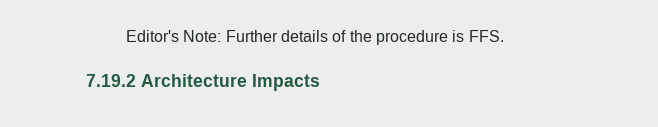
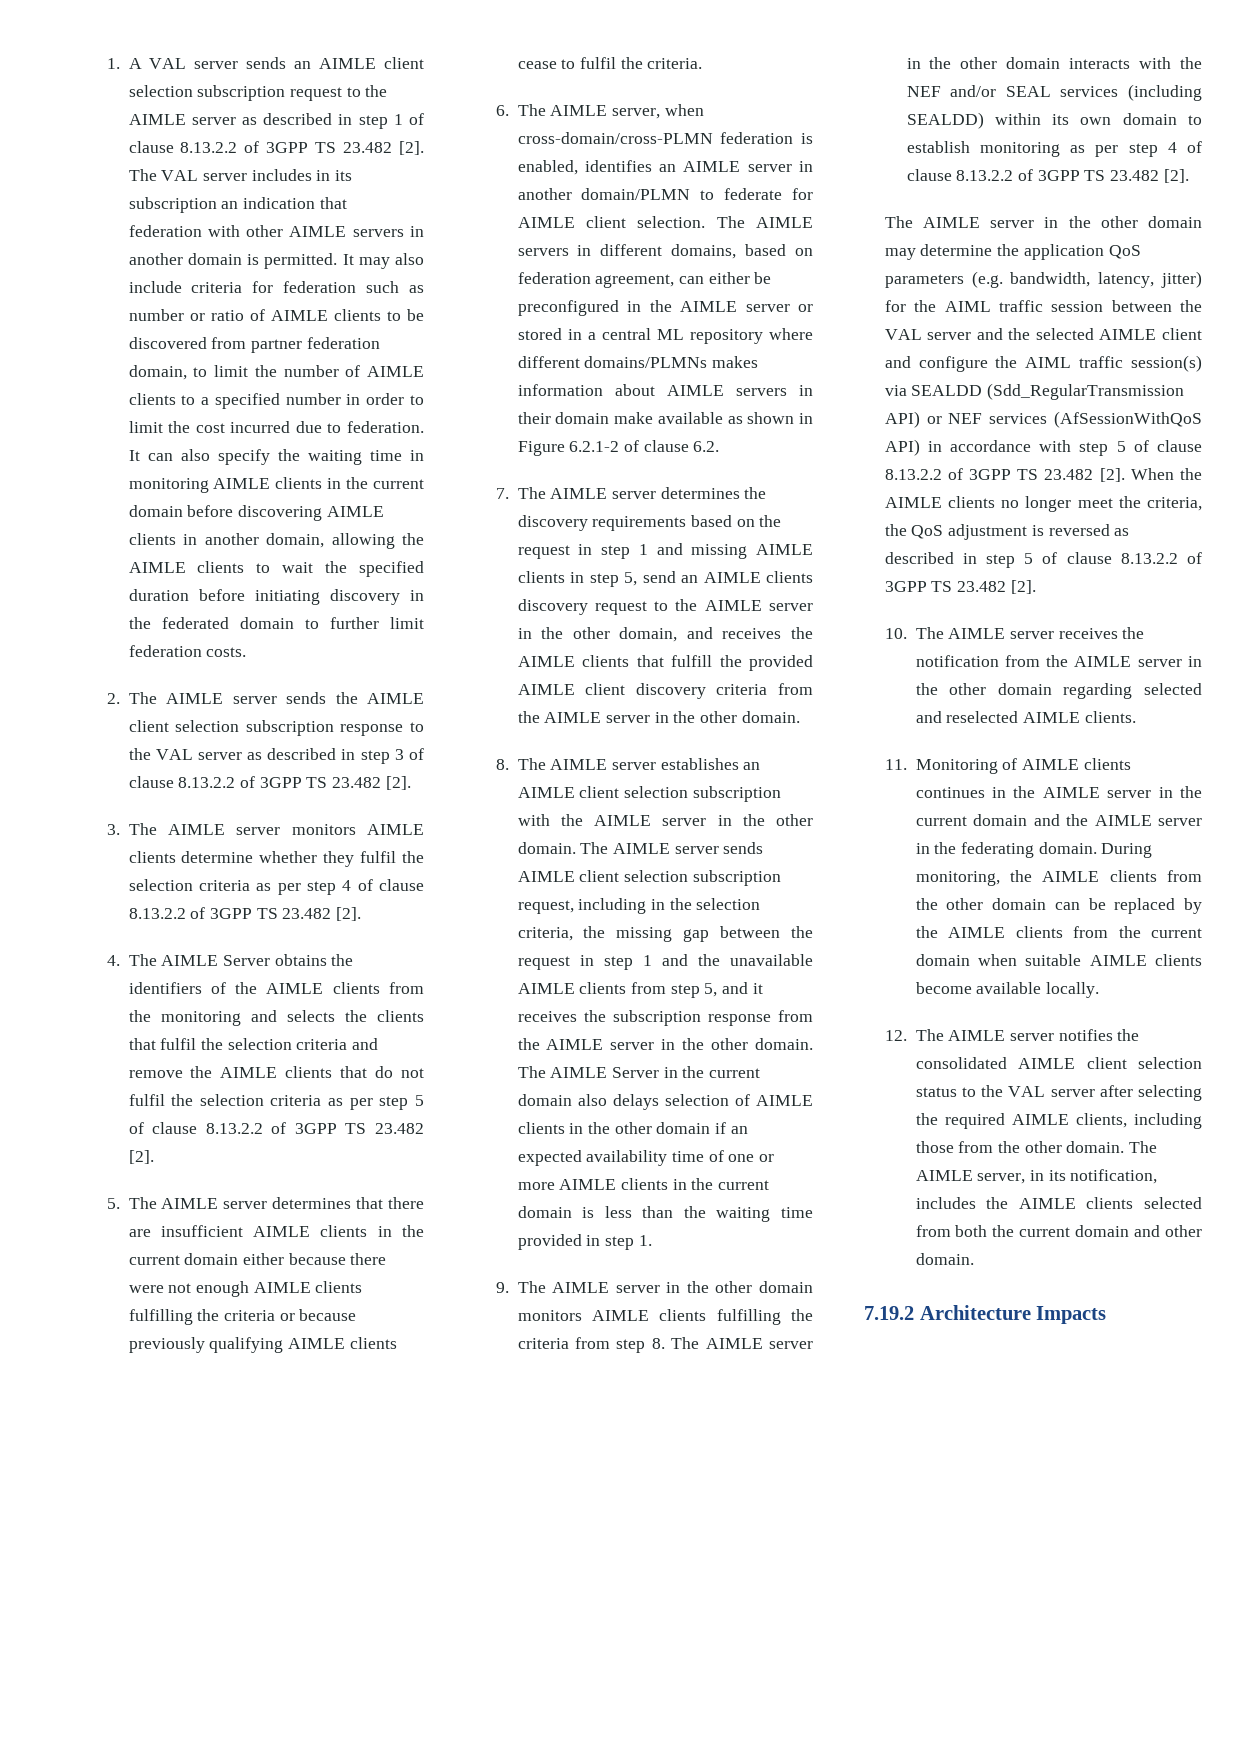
[126,30,504,45] Editor's Note: Further details of the procedure is FFS. -> [106,57,424,69] [128,85,388,101] [128,113,424,129] [128,141,424,155] [128,169,353,181] [128,197,347,213] [128,225,424,237] [128,253,424,269] [128,281,424,293] [128,309,425,321] [128,337,380,353] [128,365,424,380] [128,393,425,409] [128,421,424,433] [128,449,424,465] [128,477,424,493] [128,505,384,521] [128,533,424,549] [128,561,424,577] [128,589,424,605] [128,617,424,629] [128,645,247,657] [106,692,425,704] [128,720,424,736] [128,748,424,764] [128,776,411,790] [106,823,424,835] [128,851,424,867] [128,879,424,895] [128,907,362,921] [106,954,354,966] [128,982,424,994] [128,1010,424,1026] [128,1038,379,1050] [128,1066,424,1078] [128,1094,424,1110] [128,1122,424,1134] [128,1150,154,1164] [106,1197,424,1209] [128,1225,424,1237] [128,1253,387,1265] [128,1281,363,1297] [128,1309,357,1325] [128,1337,397,1353] [517,57,703,69] [495,104,704,119] [517,132,813,144] [517,160,813,175] [517,188,813,200] [517,216,813,228] [517,244,813,259] [517,272,772,288] [517,300,813,316] [517,328,813,344] [517,356,758,368] [517,384,813,396] [517,412,813,424] [517,440,720,456] [495,487,767,499] [517,515,782,531] [517,543,813,559] [517,571,813,587] [517,599,813,615] [517,627,813,642] [517,655,813,671] [517,683,813,699] [517,711,800,723] [495,758,761,770] [517,786,781,802] [517,814,813,826] [517,842,764,854] [517,870,781,886] [517,898,761,914] [517,926,813,942] [517,954,813,970] [517,982,763,998] [517,1010,813,1026] [517,1038,813,1050] [517,1066,761,1078] [517,1094,813,1110] [517,1122,748,1134] [517,1150,775,1166] [517,1178,770,1190] [517,1206,813,1222] [517,1234,652,1250] [495,1281,813,1293] [517,1309,813,1325] [517,1337,813,1353] [906,57,1202,69] [906,84,1202,101] [906,112,1202,129] [906,141,1202,157] [906,169,1189,183] [884,216,1202,228] [884,244,1141,260] [884,271,1202,288] [884,300,1202,312] [884,328,1202,340] [884,355,1202,372] [884,383,1185,400] [884,411,1202,428] [884,439,1202,456] [884,468,1202,482] [884,496,1202,512] [884,524,1130,540] [884,552,1202,568] [884,580,1036,594] [884,627,1145,639] [915,655,1202,667] [915,683,1202,699] [915,711,1136,723] [884,758,1131,774] [915,786,1202,798] [915,814,1202,826] [915,842,1153,858] [915,870,1202,886] [915,898,1202,914] [915,926,1202,938] [915,954,1202,966] [915,982,1099,998] [884,1029,1140,1041] [915,1057,1202,1069] [915,1085,1202,1101] [915,1113,1202,1129] [915,1141,1158,1153] [915,1169,1158,1184] [915,1197,1202,1209] [915,1225,1202,1237] [915,1253,974,1265] 1. A VAL server sends an AIMLE client selection subscription request to the AIMLE server as described in step 1 of clause 8.13.2.2 of 3GPP TS 23.482 [2]. The VAL server includes in its subscription an indication that federation with other AIMLE servers in another domain is permitted. It may also include criteria for federation such as number or ratio of AIMLE clients to be discovered from partner federation domain, to limit the number of AIMLE clients to a specified number in order to limit the cost incurred due to federation. It can also specify the waiting time in monitoring AIMLE clients in the current domain before discovering AIMLE clients in another domain, allowing the AIMLE clients to wait the specified duration before initiating discovery in the federated domain to further limit federation costs. // 2. The AIMLE server sends the AIMLE client selection subscription response to the VAL server as described in step 3 of clause 8.13.2.2 of 3GPP TS 23.482 [2]. // 3. The AIMLE server monitors AIMLE clients determine whether they fulfil the selection criteria as per step 4 of clause 8.13.2.2 of 3GPP TS 23.482 [2]. // 4. The AIMLE Server obtains the identifiers of the AIMLE clients from the monitoring and selects the clients that fulfil the selection criteria and remove the AIMLE clients that do not fulfil the selection criteria as per step 5 of clause 8.13.2.2 of 3GPP TS 23.482 [2]. // 5. The AIMLE server determines that there are insufficient AIMLE clients in the current domain either because there were not enough AIMLE clients fulfilling the criteria or because previously qualifying AIMLE clients cease to fulfil the criteria. // 6. The AIMLE server, when cross-domain/cross-PLMN federation is enabled, identifies an AIMLE server in another domain/PLMN to federate for AIMLE client selection. The AIMLE servers in different domains, based on federation agreement, can either be preconfigured in the AIMLE server or stored in a central ML repository where different domains/PLMNs makes information about AIMLE servers in their domain make available as shown in Figure 6.2.1-2 of clause 6.2. // 7. The AIMLE server determines the discovery requirements based on the request in step 1 and missing AIMLE clients in step 5, send an AIMLE clients discovery request to the AIMLE server in the other domain, and receives the AIMLE clients that fulfill the provided AIMLE client discovery criteria from the AIMLE server in the other domain. // 8. The AIMLE server establishes an AIMLE client selection subscription with the AIMLE server in the other domain. The AIMLE server sends AIMLE client selection subscription request, including in the selection criteria, the missing gap between the request in step 1 and the unavailable AIMLE clients from step 5, and it receives the subscription response from the AIMLE server in the other domain. The AIMLE Server in the current domain also delays selection of AIMLE clients in the other domain if an expected availability time of one or more AIMLE clients in the current domain is less than the waiting time provided in step 1. // 9. The AIMLE server in the other domain monitors AIMLE clients fulfilling the criteria from step 8. The AIMLE server in the other domain interacts with the NEF and/or SEAL services (including SEALDD) within its own domain to establish monitoring as per step 4 of clause 8.13.2.2 of 3GPP TS 23.482 [2]. // The AIMLE server in the other domain may determine the application QoS parameters (e.g. bandwidth, latency, jitter) for the AIML traffic session between the VAL server and the selected AIMLE client and configure the AIML traffic session(s) via SEALDD (Sdd_RegularTransmission API) or NEF services (AfSessionWithQoS API) in accordance with step 5 of clause 8.13.2.2 of 3GPP TS 23.482 [2]. When the AIMLE clients no longer meet the criteria, the QoS adjustment is reversed as described in step 5 of clause 8.13.2.2 of 3GPP TS 23.482 [2]. // 10. The AIMLE server receives the notification from the AIMLE server in the other domain regarding selected and reselected AIMLE clients. // 11. Monitoring of AIMLE clients continues in the AIMLE server in the current domain and the AIMLE server in the federating domain. During monitoring, the AIMLE clients from the other domain can be replaced by the AIMLE clients from the current domain when suitable AIMLE clients become available locally. // 12. The AIMLE server notifies the consolidated AIMLE client selection status to the VAL server after selecting the required AIMLE clients, including those from the other domain. The AIMLE server, in its notification, includes the AIMLE clients selected from both the current domain and other domain.

